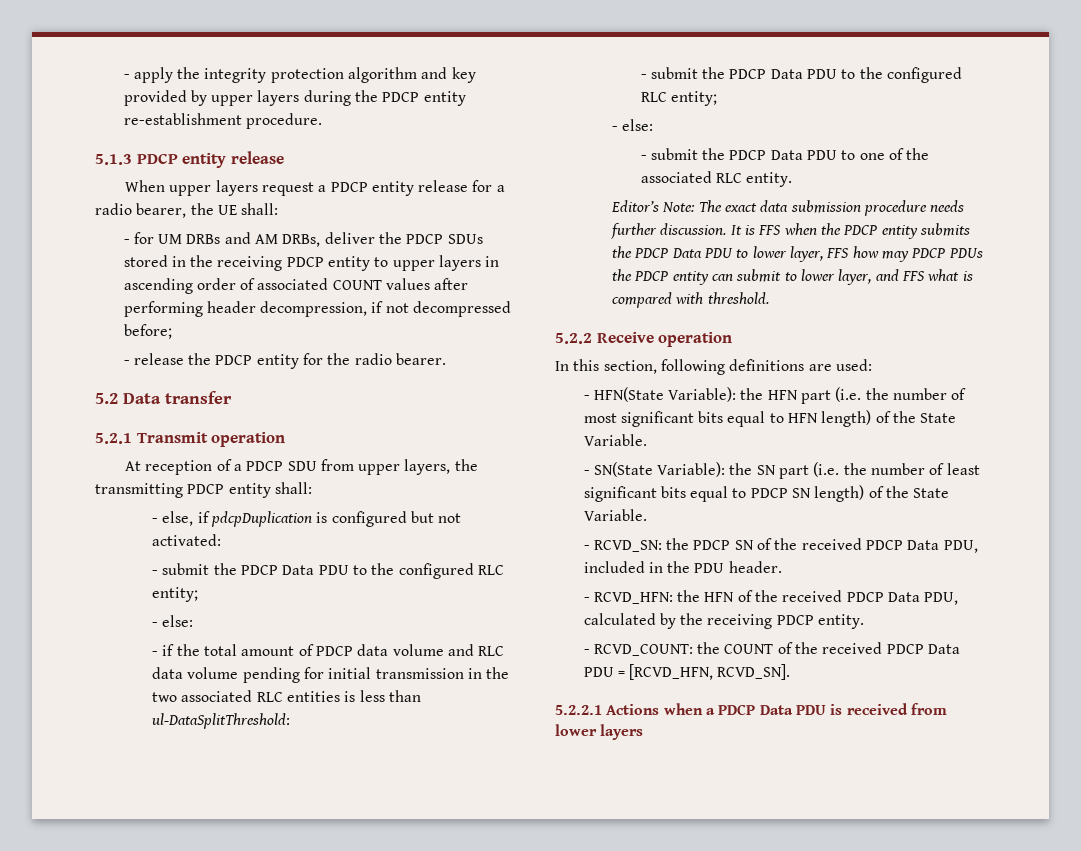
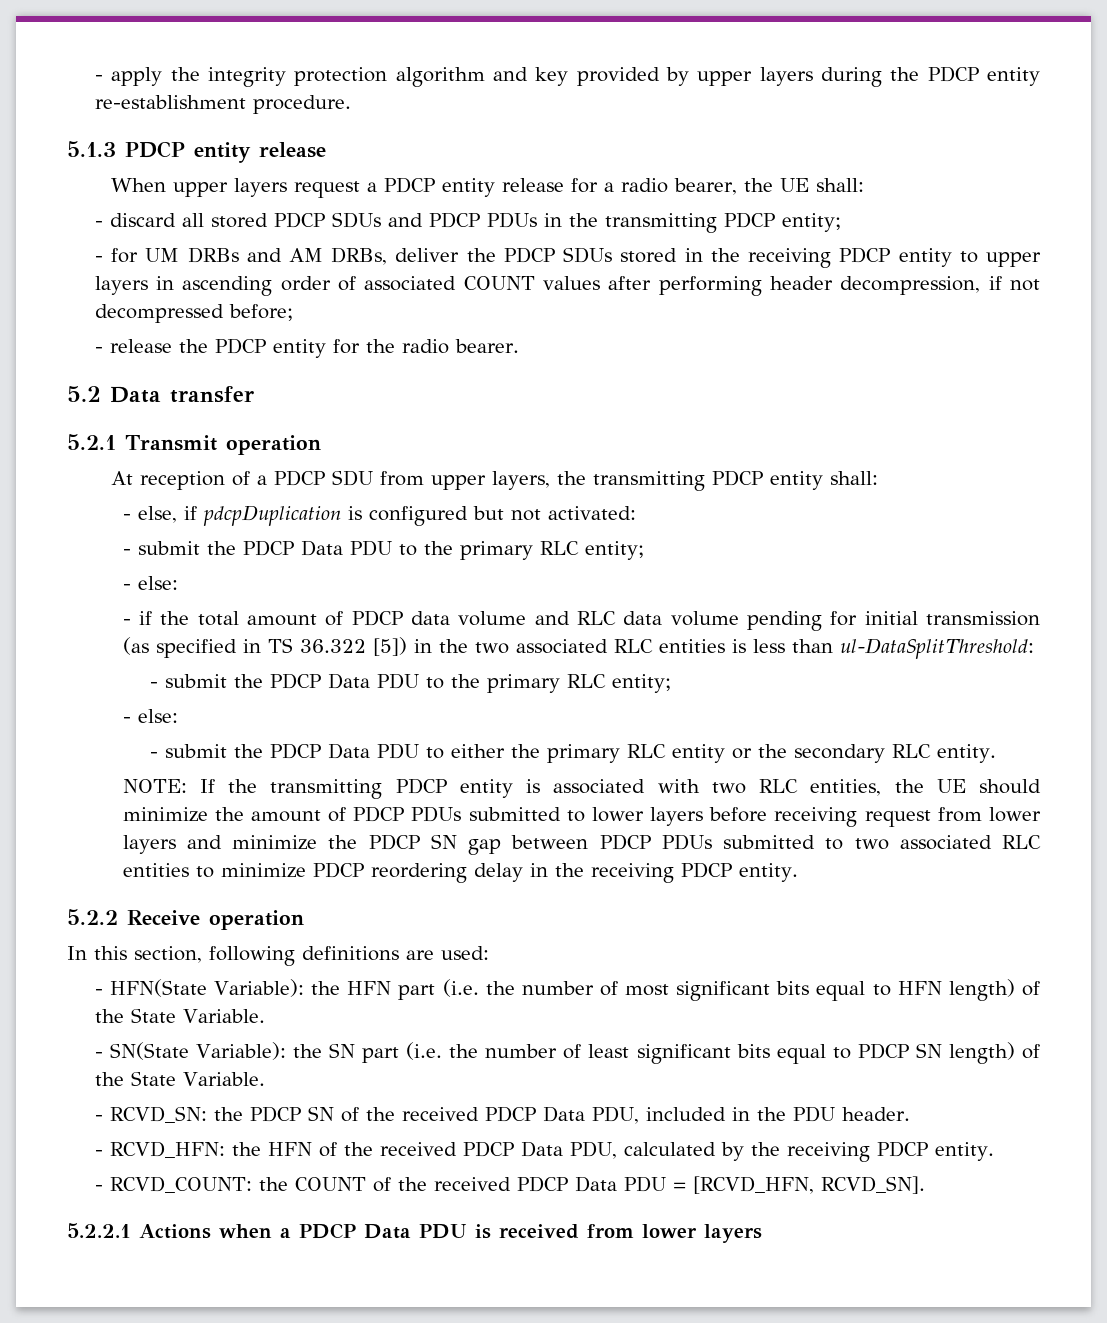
(279, 209) none -> [94,212,841,233] // - discard all stored PDCP SDUs and PDCP PDUs in the transmitting PDCP entity;
[398,563,474,579] configured -> [459,541,533,560] primary
(464, 673) none -> [122,637,407,658] (as specified in TS 36.322 [5])
[887,67,963,83] configured -> [487,674,561,693] primary
[859,148,930,160] [640,171,793,187] [611,200,965,216] [611,223,970,239] [612,246,983,262] [612,269,973,285] [612,292,769,308] one of the associated RLC entity. // Editor’s Note: The exact data submission procedure needs further discussion. It is FFS when the PDCP entity submits the PDCP Data PDU to lower layer, FFS how may PDCP PDUs the PDCP entity can submit to lower layer, and FFS what is compared with threshold. -> [451,744,997,763] [122,778,1041,799] [122,806,1042,827] [122,834,1041,855] [122,862,798,883] either the primary RLC entity or the secondary RLC entity. // NOTE: If the transmitting PDCP entity is associated with two RLC entities, the UE should minimize the amount of PDCP PDUs submitted to lower layers before receiving request from lower layers and minimize the PDCP SN gap between PDCP PDUs submitted to two associated RLC entities to minimize PDCP reordering delay in the receiving PDCP entity.

